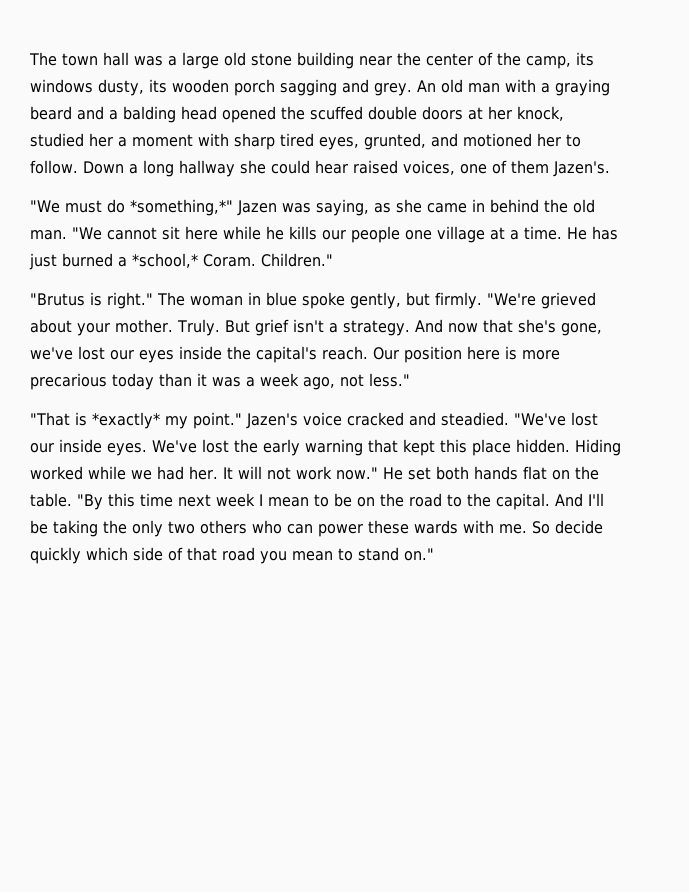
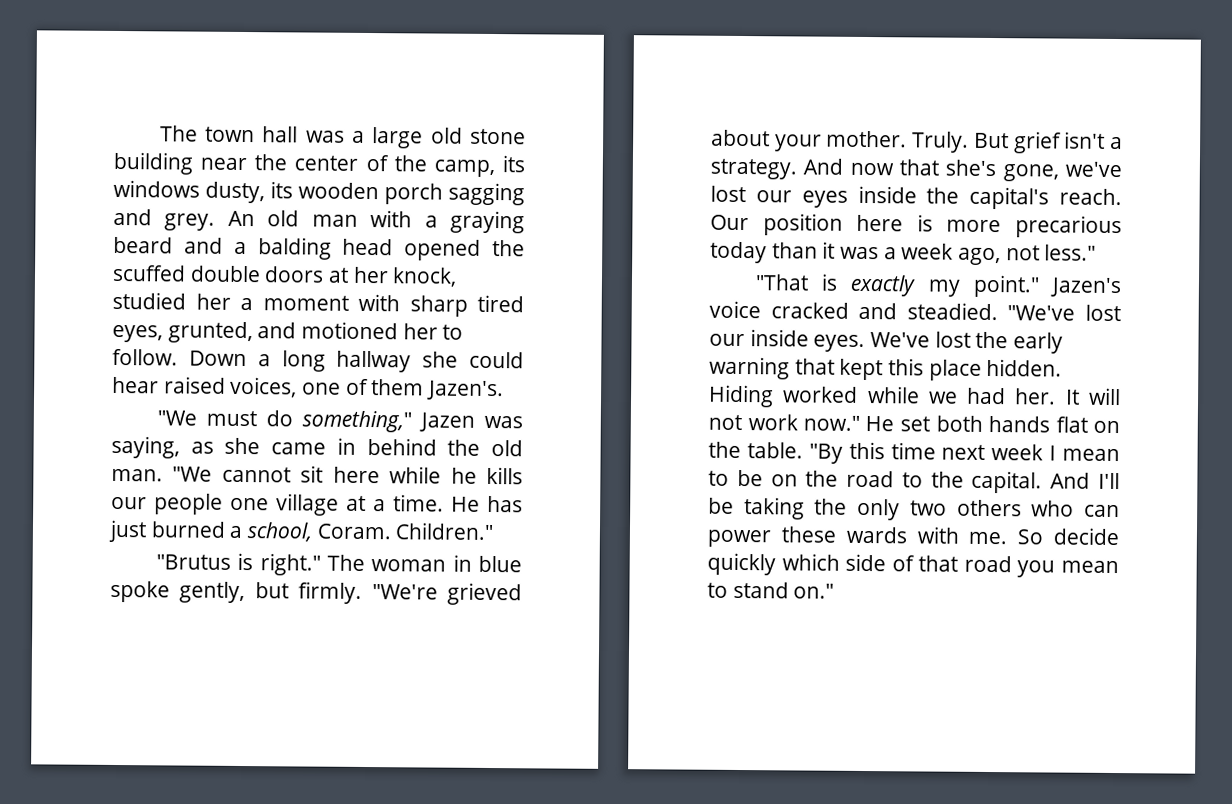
[129,199,233,216] *something,*" -> [301,410,412,433] something,"
[132,253,198,268] *school,* -> [247,522,314,542] school,
[92,412,160,429] *exactly* -> [850,274,917,297] exactly

